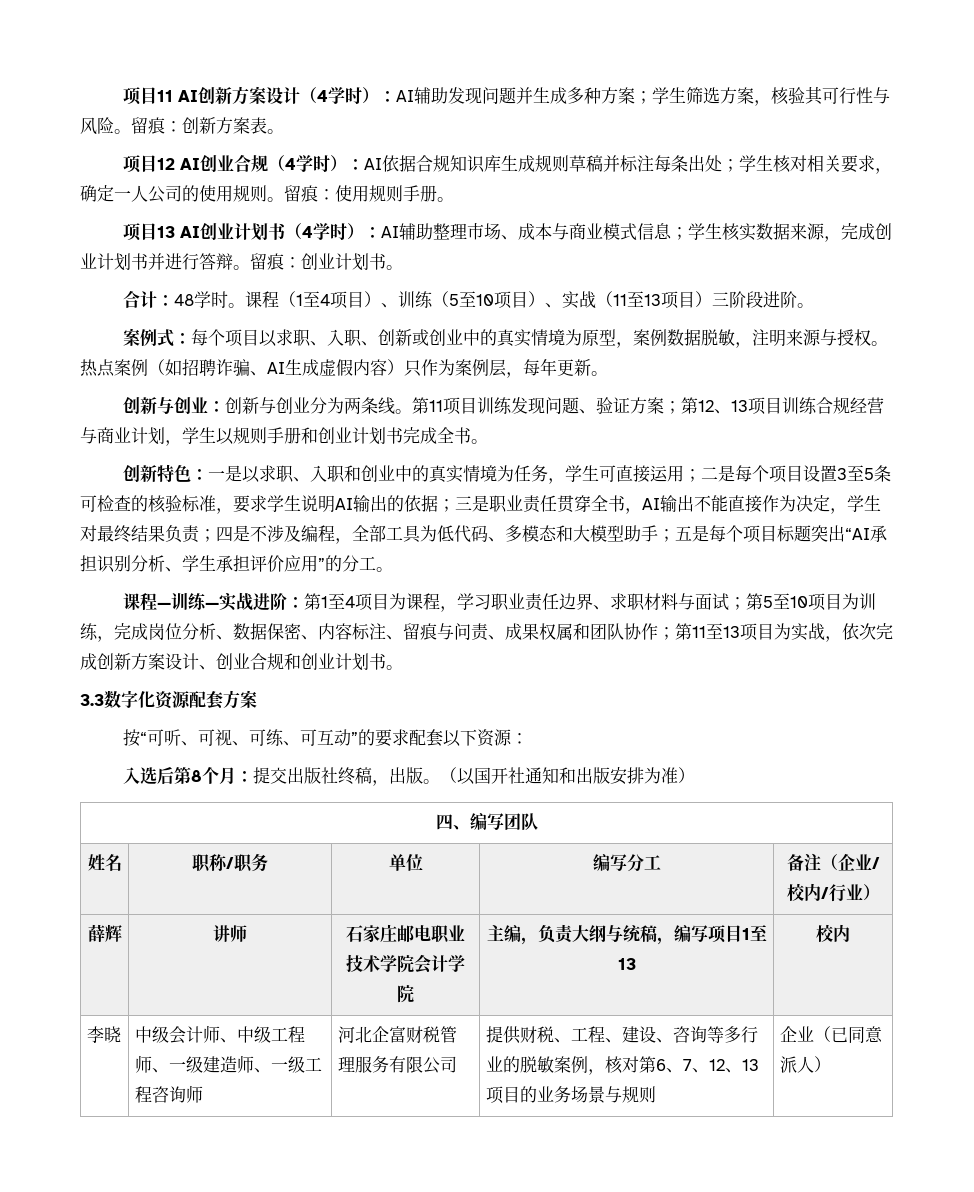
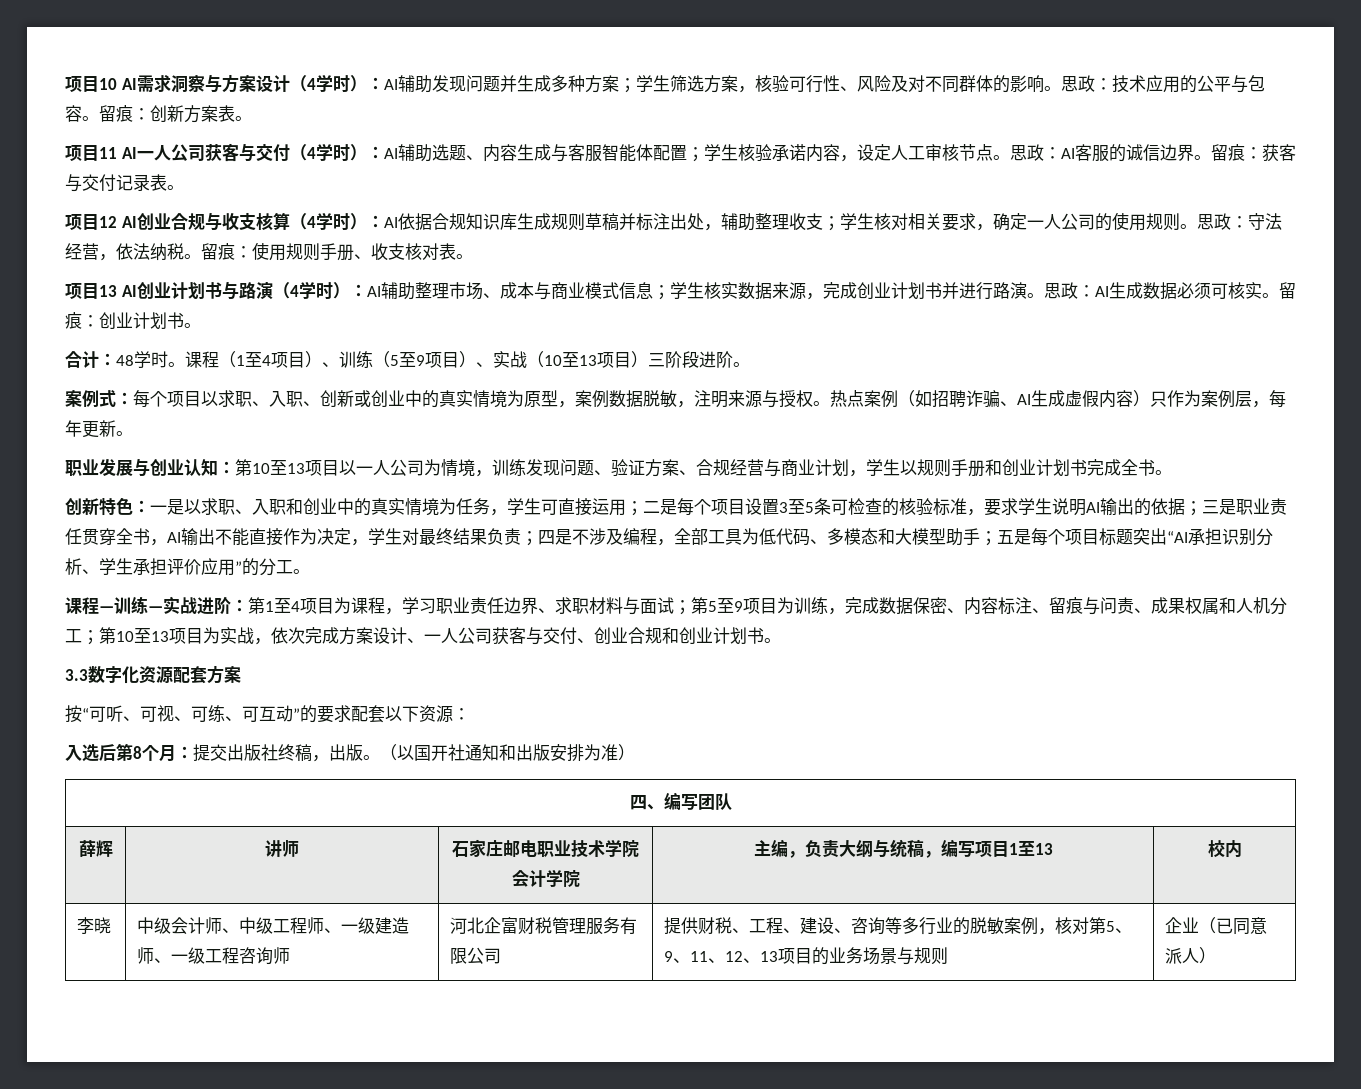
[123,87,233,105] 项目11 AI创新 -> [65,74,222,93] 项目10 AI需求洞察与
[805,86,891,105] [80,117,114,135] 其可行性与风险 -> [788,75,1265,93] [65,105,82,122] 可行性、风险及对不同群体的影响。思政：技术应用的公平与包容
(284, 131) none -> [65,143,1296,162] [65,174,184,192] // 项目11 AI一人公司获客与交付（4学时）：AI辅助选题、内容生成与客服智能体配置；学生核验承诺内容，设定人工审核节点。思政：AI客服的诚信边界。留痕：获客与交付记录表。
(269, 163) none -> [204,212,290,231] 与收支核算
[654,155,723,172] 每条出处 -> [669,213,823,231] 出处，辅助整理收支
(284, 199) none -> [1196,213,1282,230] [65,243,201,261] 思政：守法经营，依法纳税。
(437, 193) none -> [354,243,456,261] 、收支核对表
(287, 231) none -> [221,281,273,300] 与路演
[199,253,233,270] 答辩 -> [992,282,1262,300] 路演。思政：AI生成数据必须可核实
[476,294,495,306] 10 -> [416,355,425,366] 9
[613,294,628,306] 11 -> [544,355,562,366] 10
[123,397,478,415] 创新与创业：创新与创业分为两条线。第11项目 -> [65,458,492,477] 职业发展与创业认知：第10至13项目以一人公司为情境，
[664,397,818,415] ；第12、13项目训练 -> [679,470,696,475] 、
[790,596,809,608] 10 -> [734,601,743,612] 9
[148,623,233,641] 岗位分析、 -> (879, 605) none
[590,623,706,640] 团队协作；第11 -> [1236,597,1287,615] [65,627,134,645] 人机分工；第10
[97,653,131,670] 创新 -> (339, 635) none
(216, 667) none -> [424,627,594,645] 一人公司获客与交付、
[87,854,122,871] [192,853,268,873] [388,854,423,871] [592,854,661,872] [786,853,880,871] [786,883,880,902] // 姓名 | 职称/职务 | 单位 | 编写分工 | 备注（企业/校内/行业） -> (732, 801) none
[655,1059,692,1073] 6、7 -> [1106,921,1133,933] [664,951,709,963] 5、9、11

